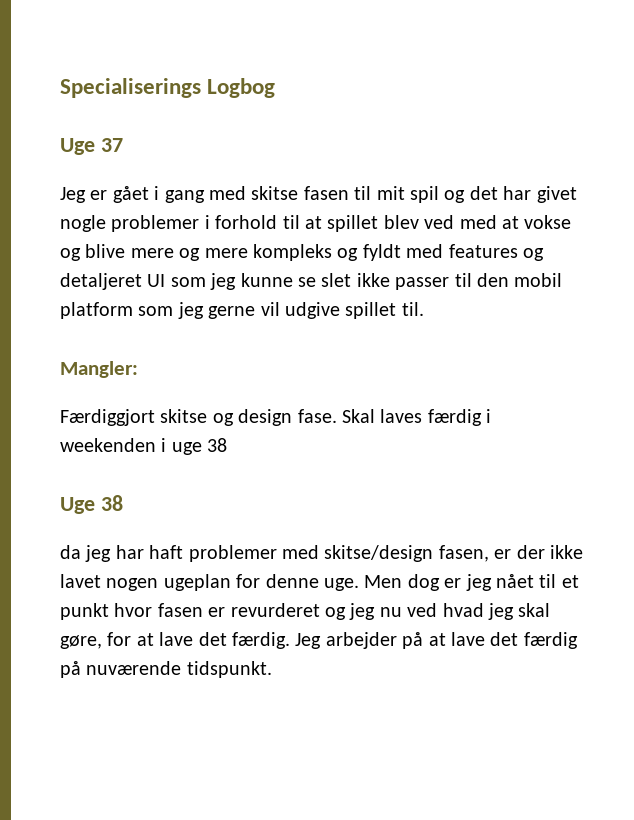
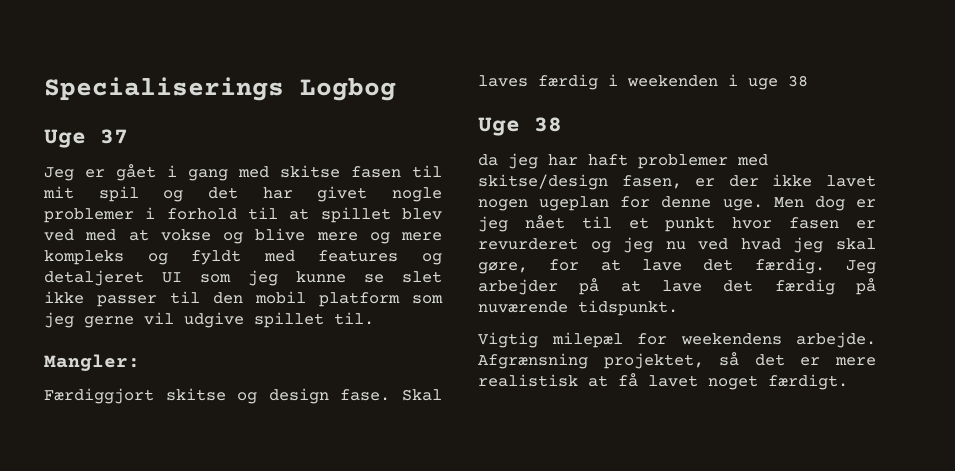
(272, 669) none -> [478,332,876,348] [478,352,876,369] [478,373,848,390] // Vigtig milepæl for weekendens arbejde. Afgrænsning projektet, så det er mere realistisk at få lavet noget færdigt.

